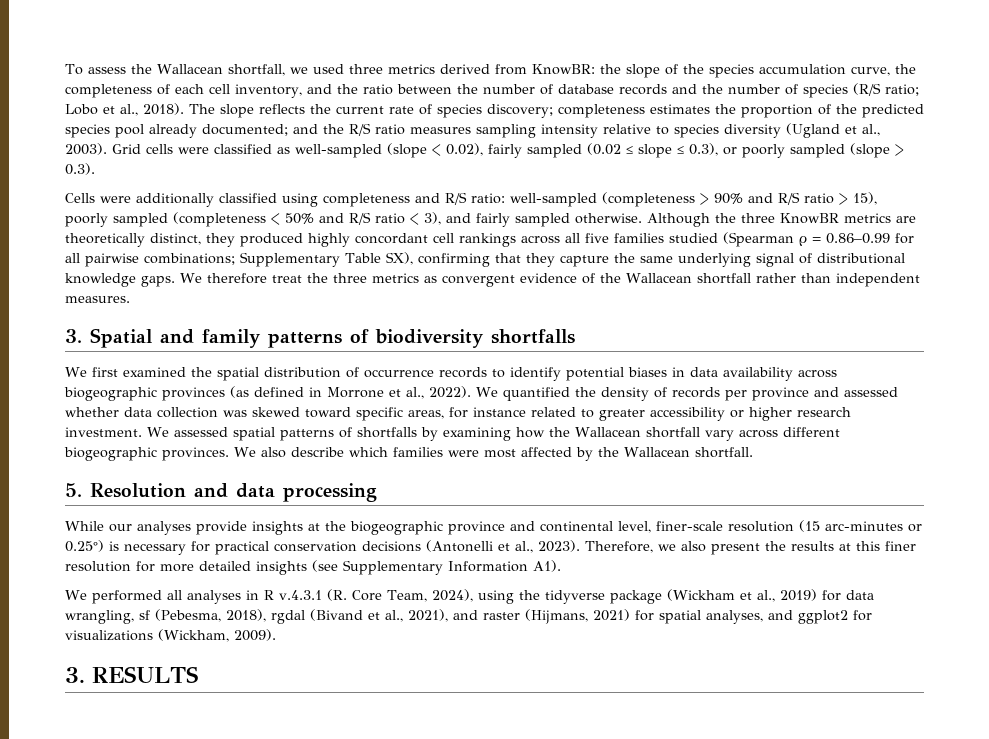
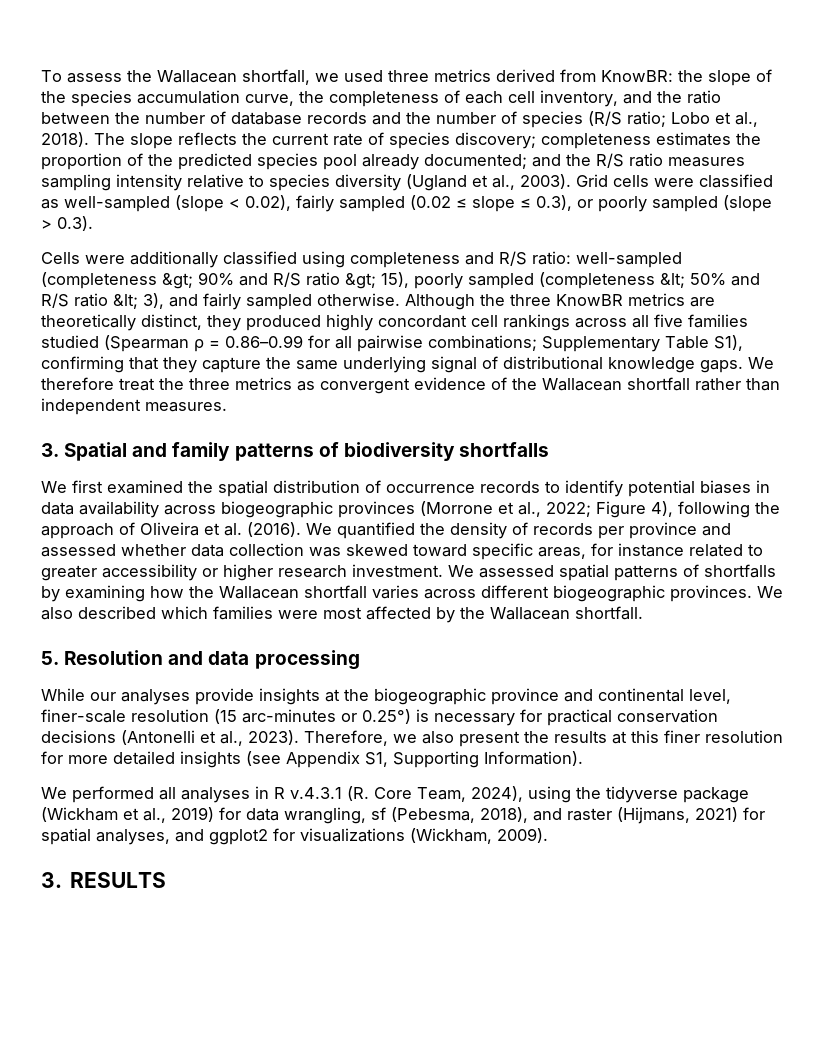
[700,193,709,205] > -> [162,273,193,289] &gt;
[839,193,848,205] > -> [345,273,376,289] &gt;
[271,213,280,225] < -> [660,273,685,288] &lt;
[410,213,419,225] < -> [113,294,138,309] &lt;
[385,252,413,265] SX), -> [714,335,743,351] S1),
[230,386,471,399] (as defined in Morrone et al., 2022). -> [420,501,780,518] [41,522,301,539] (Morrone et al., 2022; Figure 4), following the approach of Oliveira et al. (2016).
[704,430,734,441] vary -> [372,585,419,599] varies
[290,447,344,457] describe -> [78,606,156,619] described
[343,560,561,575] Supplementary Information A1). -> [286,751,583,768] Appendix S1, Supporting Information).
[271,609,448,624] rgdal (Bivand et al., 2021), -> (528, 815) none

